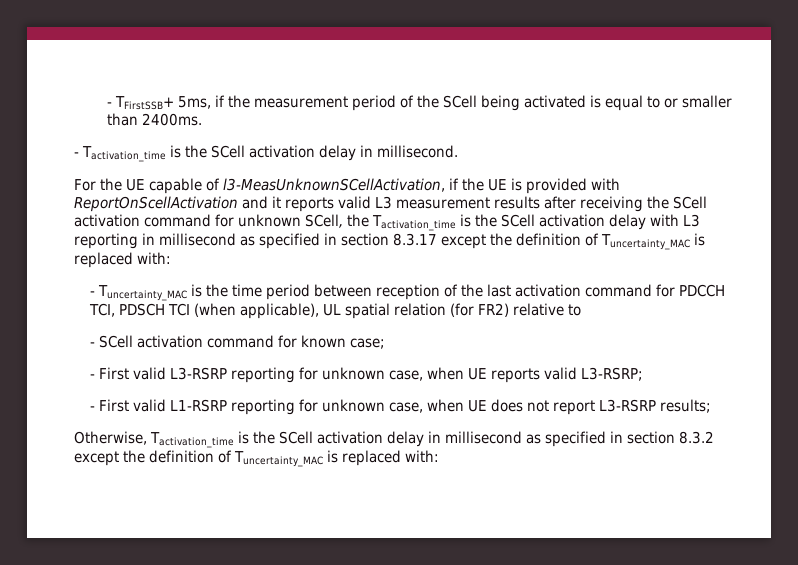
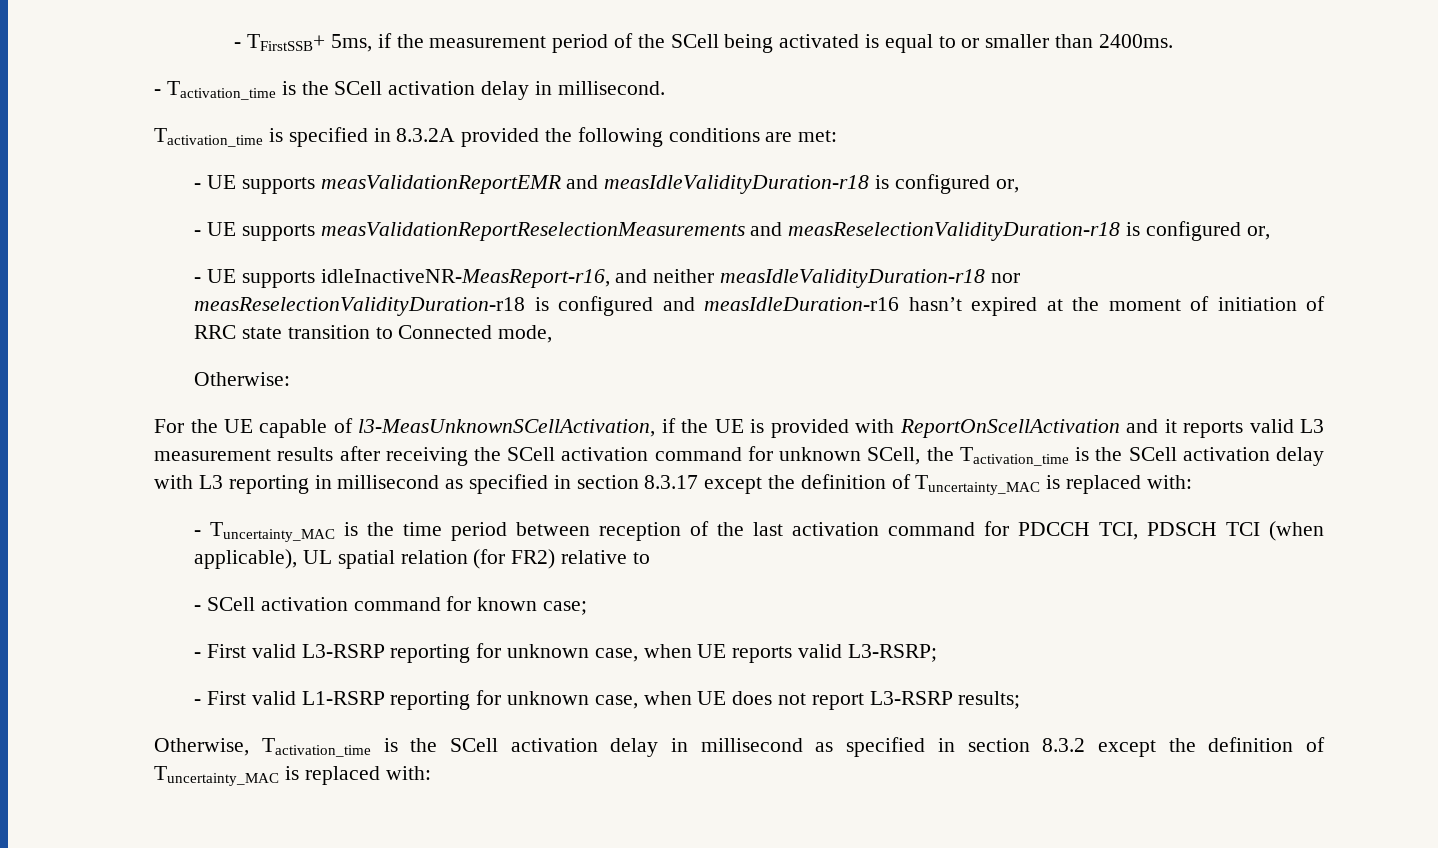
(458, 151) none -> [154,127,838,147] [194,174,1019,194] [194,221,1270,241] [194,269,1020,288] [194,296,1325,316] [194,325,553,343] [194,372,291,386] // Tactivation_time is specified in 8.3.2A provided the following conditions are met: // - UE supports measValidationReportEMR and measIdleValidityDuration-r18 is configured or, // - UE supports measValidationReportReselectionMeasurements and measReselectionValidityDuration-r18 is configured or, // - UE supports idleInactiveNR-MeasReport-r16, and neither measIdleValidityDuration-r18 nor measReselectionValidityDuration-r18 is configured and measIdleDuration-r16 hasn’t expired at the moment of initiation of RRC state transition to Connected mode, // Otherwise:

